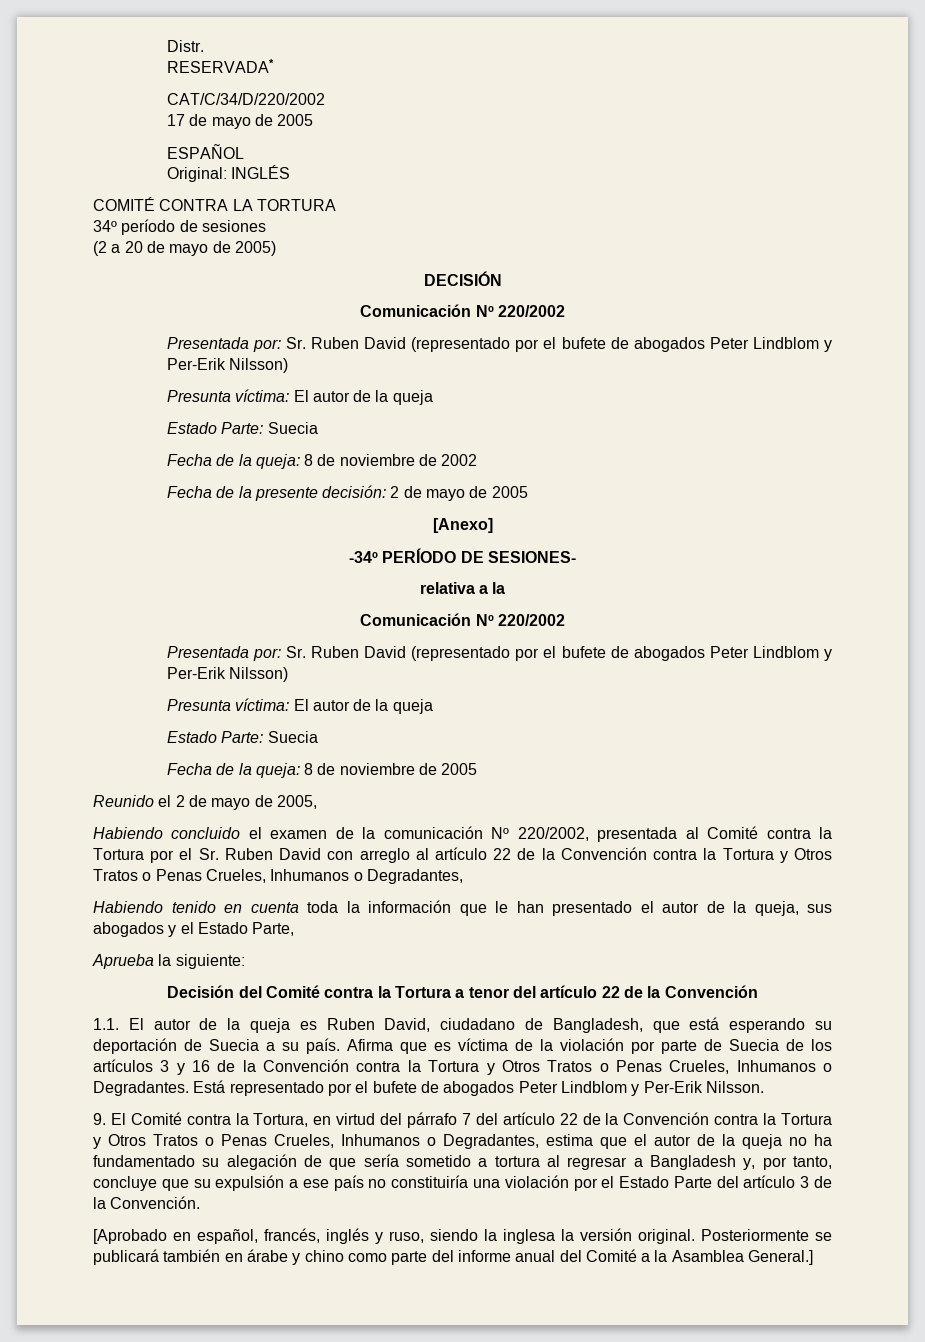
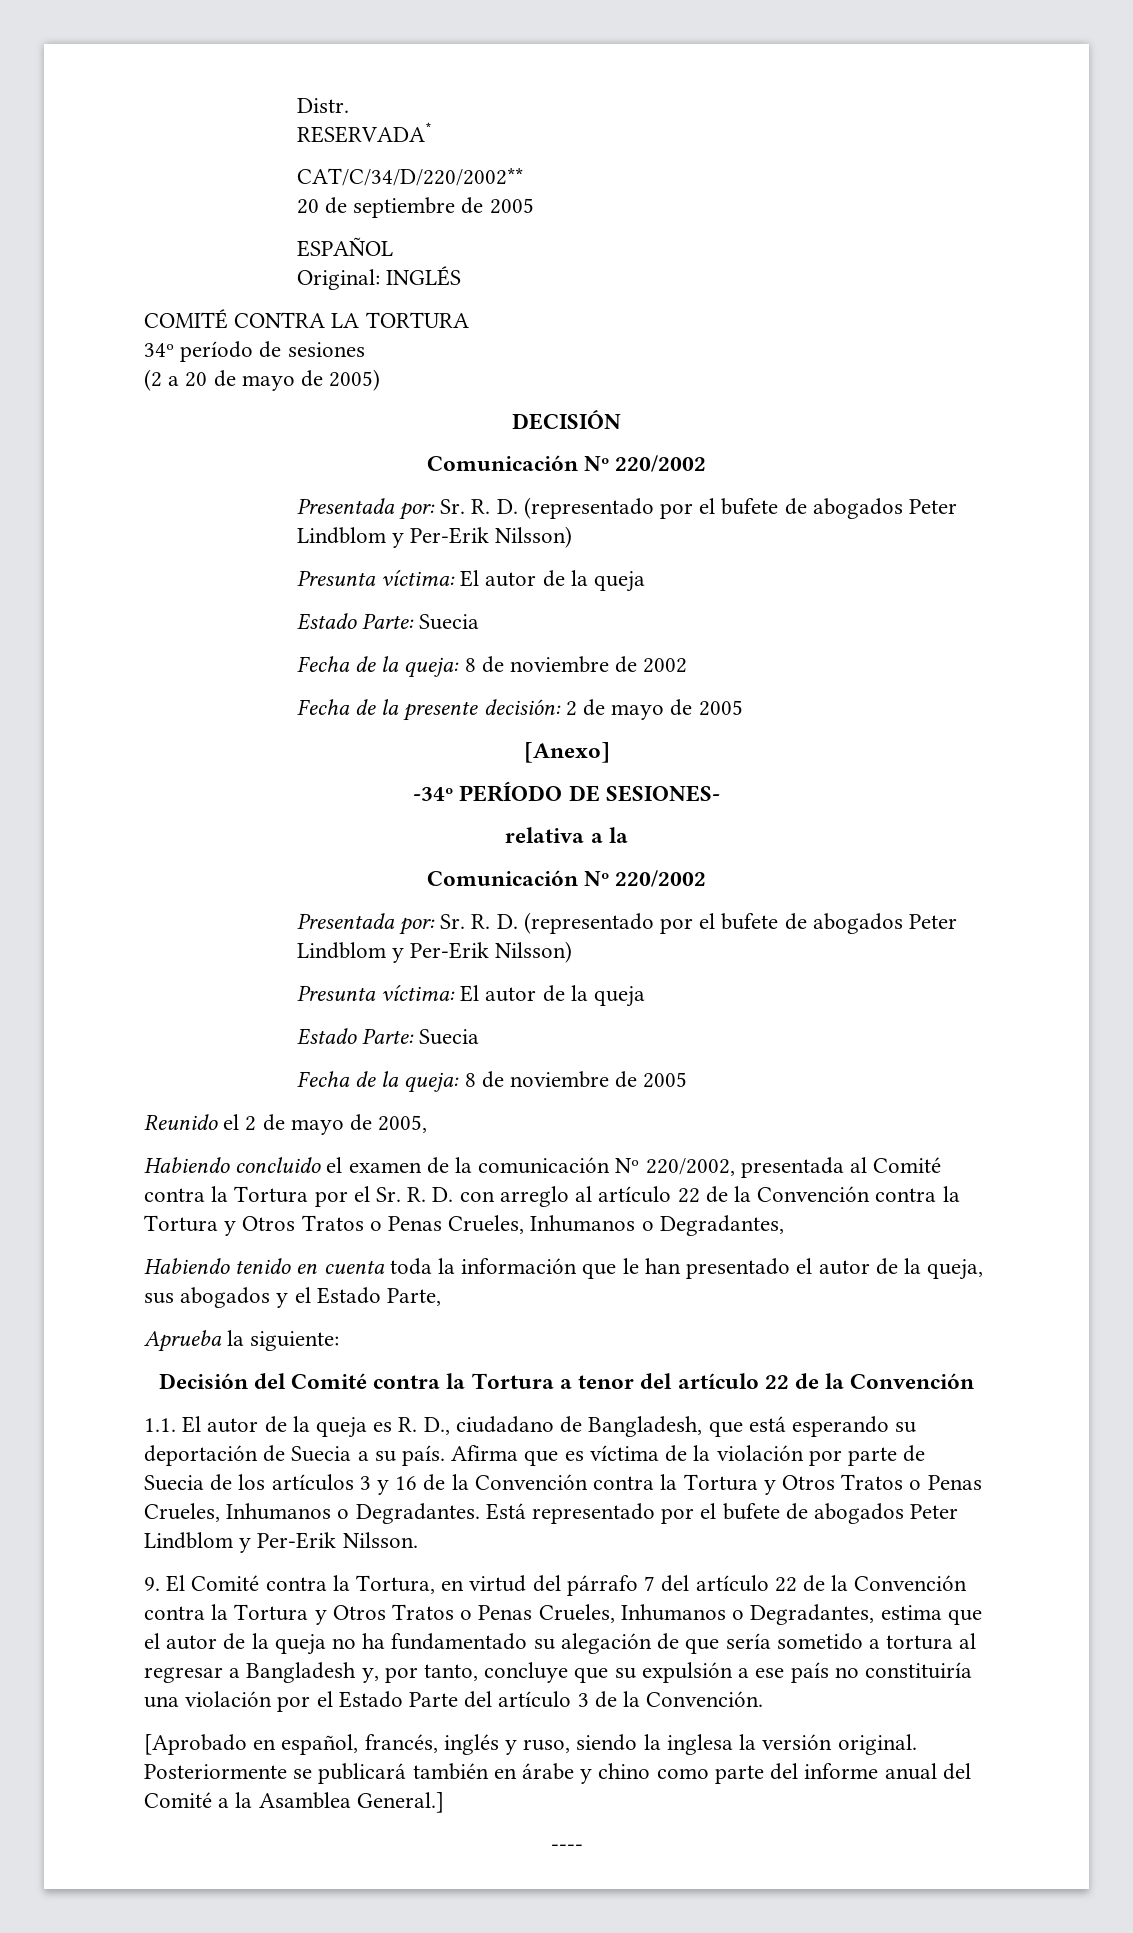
[166,93,325,105] [166,114,251,129] CAT/C/34/D/220/2002 // 17 de mayo -> [296,167,523,186] [296,197,456,218] CAT/C/34/D/220/2002** // 20 de septiembre
[311,337,407,349] Ruben David -> [471,499,518,514] R. D.
[311,646,407,658] Ruben David -> [471,914,518,929] R. D.
[224,848,322,860] Ruben David -> [407,1187,454,1202] R. D.
[326,1018,431,1032] Ruben David, -> [398,1417,450,1435] R. D.,
(814, 1257) none -> [550,1844,583,1851] // ----

